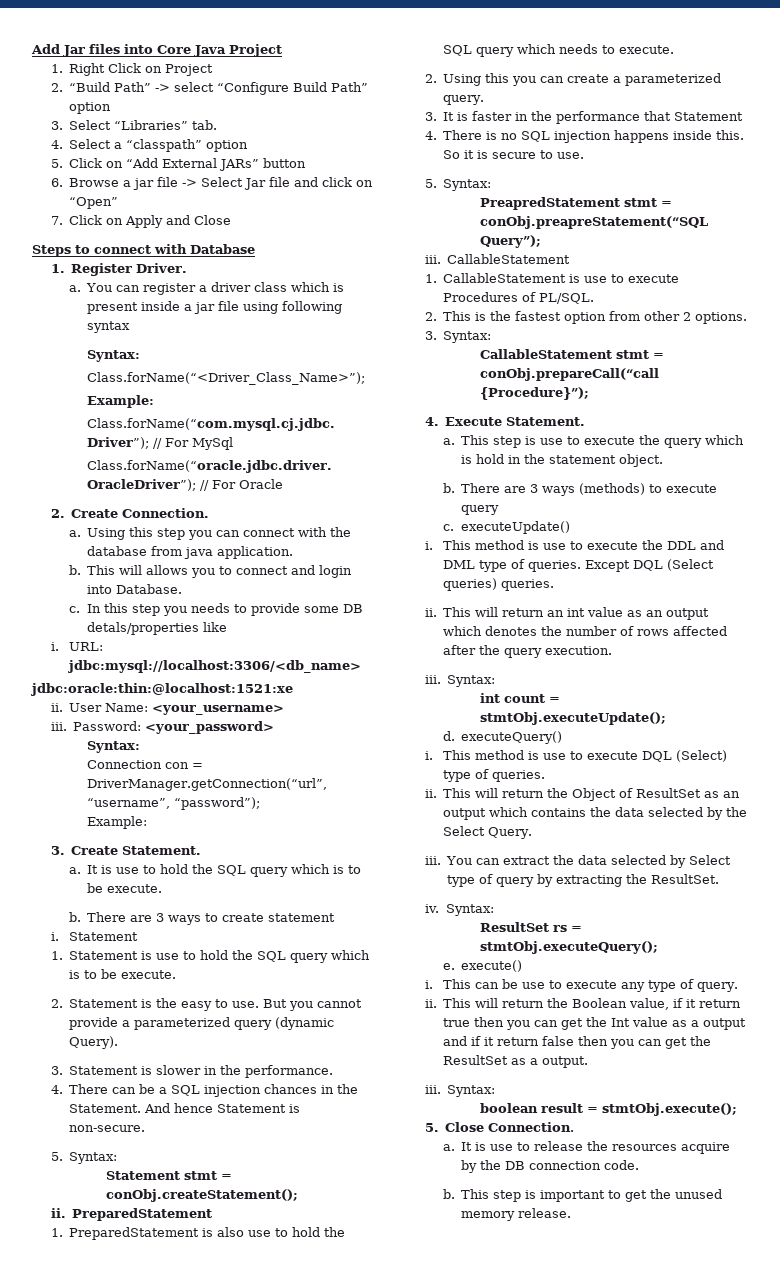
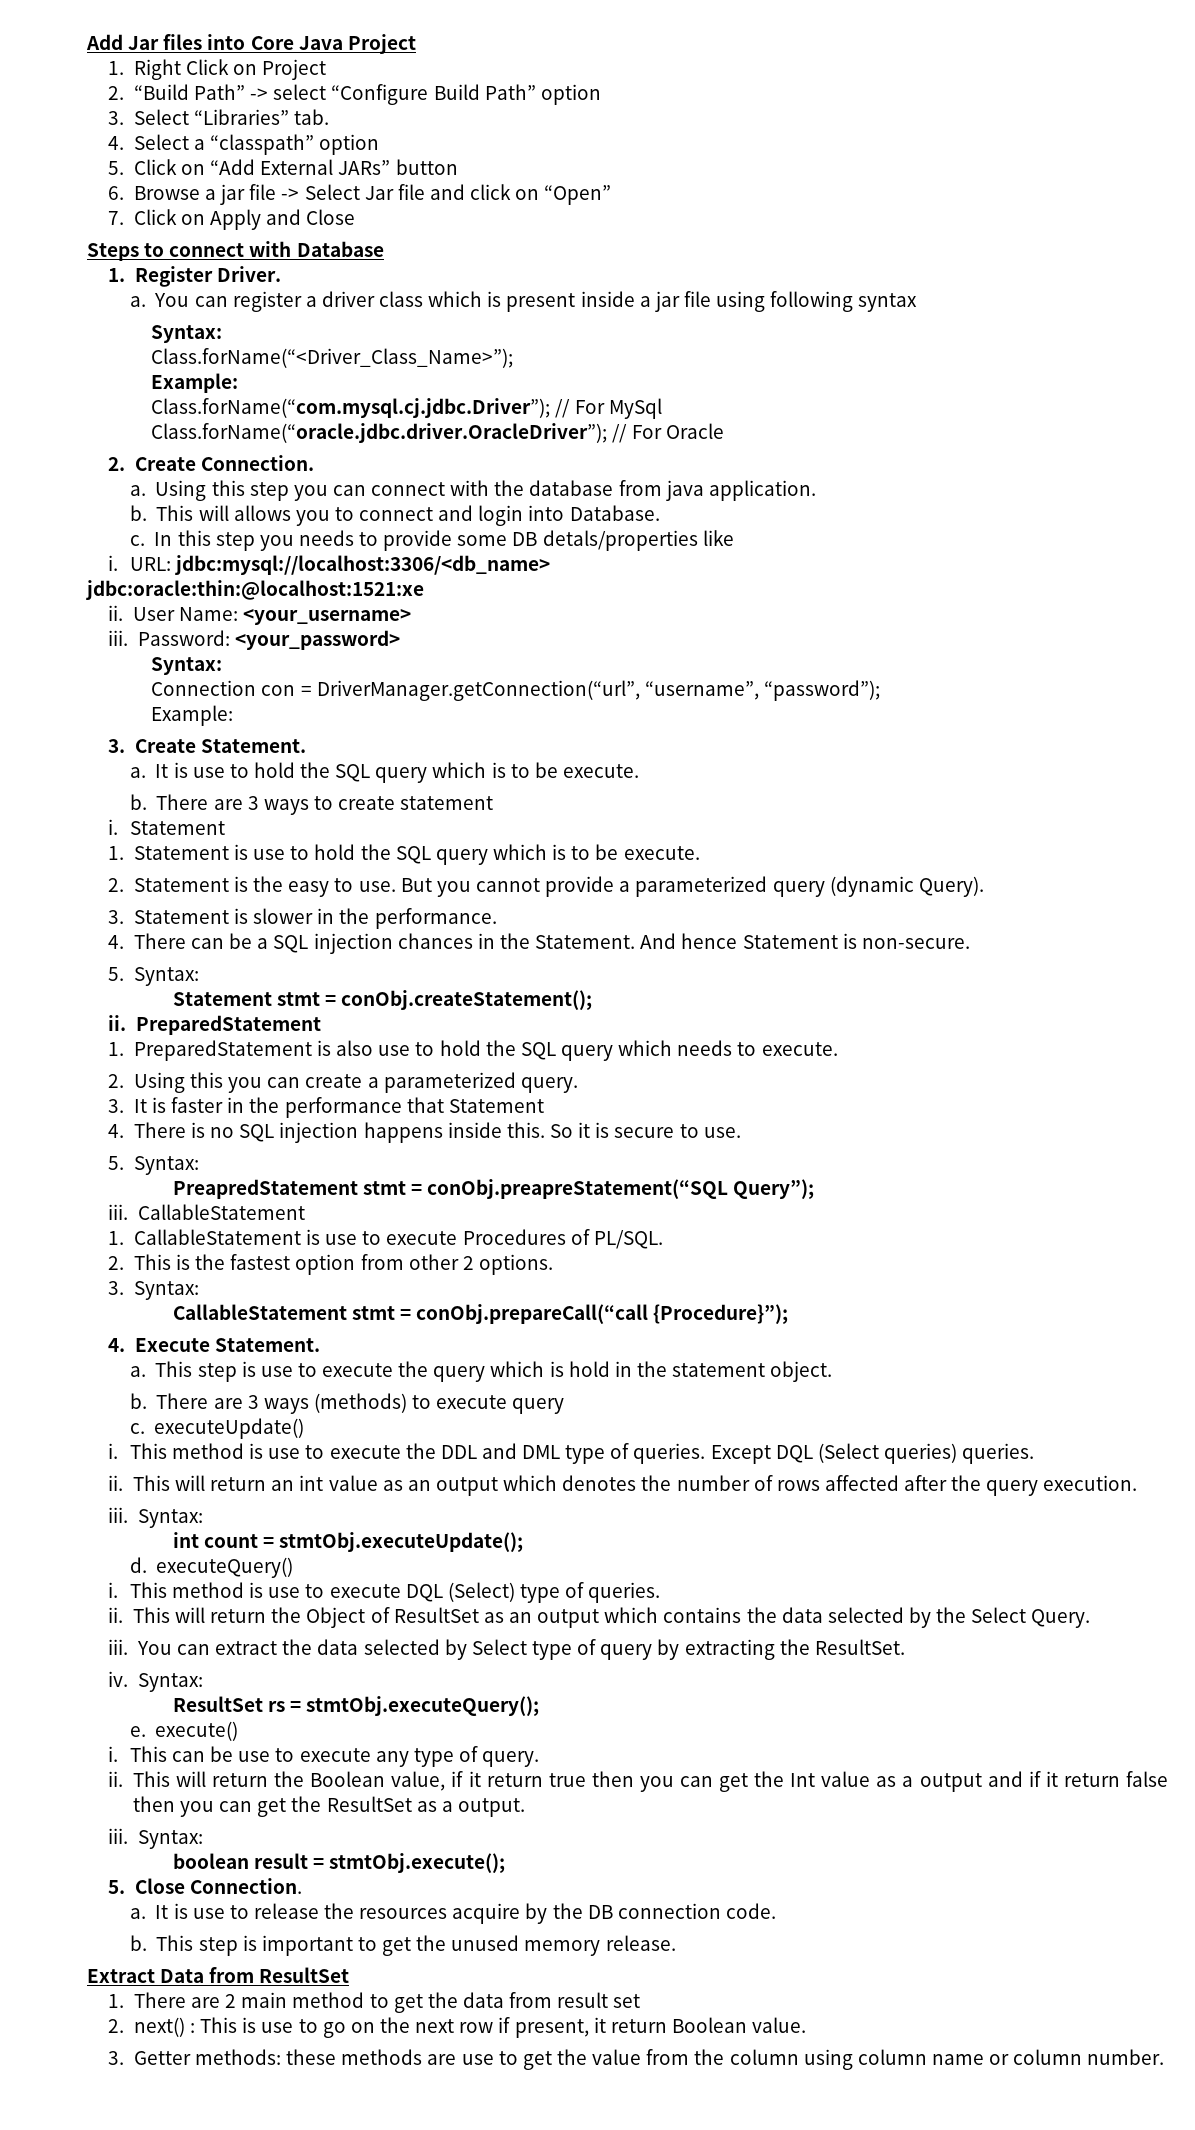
(572, 1213) none -> [87,1967,350,1983] [108,1992,641,2013] [108,2017,807,2038] [108,2049,1165,2070] // Extract Data from ResultSet // 1. There are 2 main method to get the data from result set // 2. next() : This is use to go on the next row if present, it return Boolean value. // 3. Getter methods: these methods are use to get the value from the column using column name or column number.

